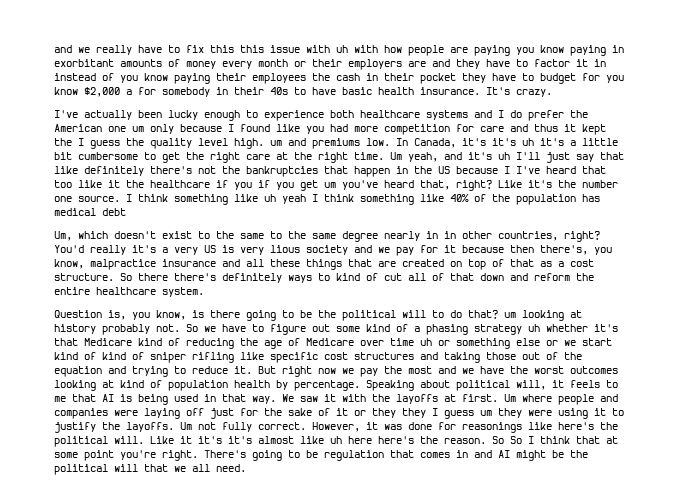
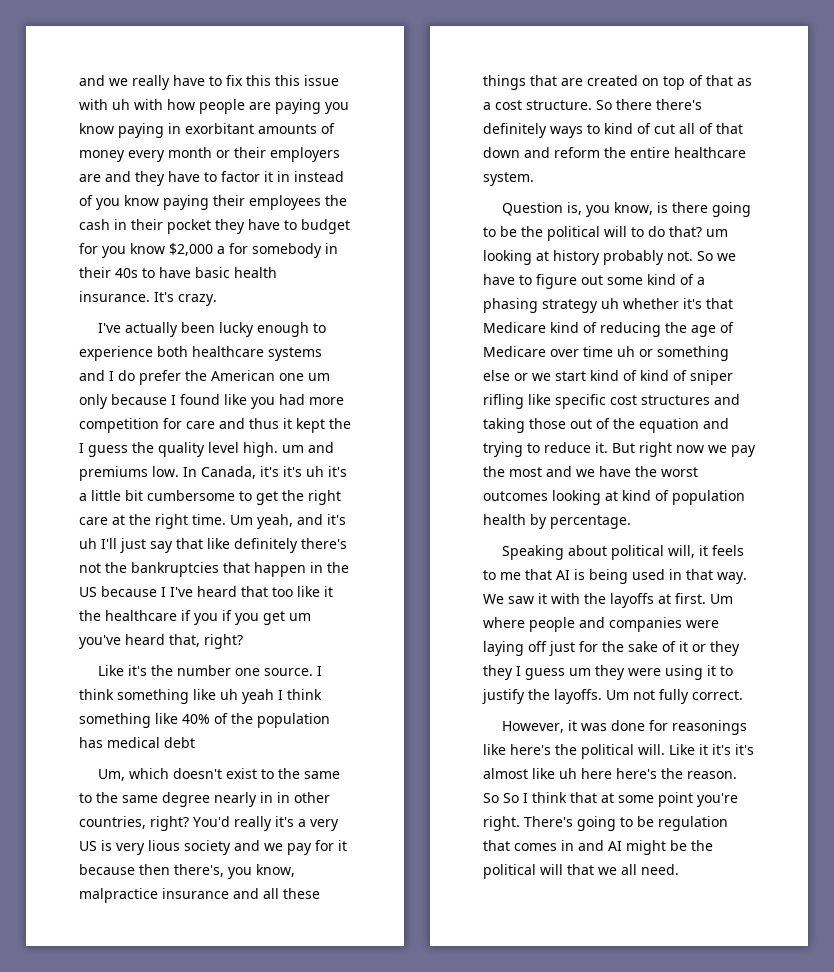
(492, 185) none -> (243, 641) //
(360, 385) none -> (631, 522) //
(306, 426) none -> (743, 695) //

